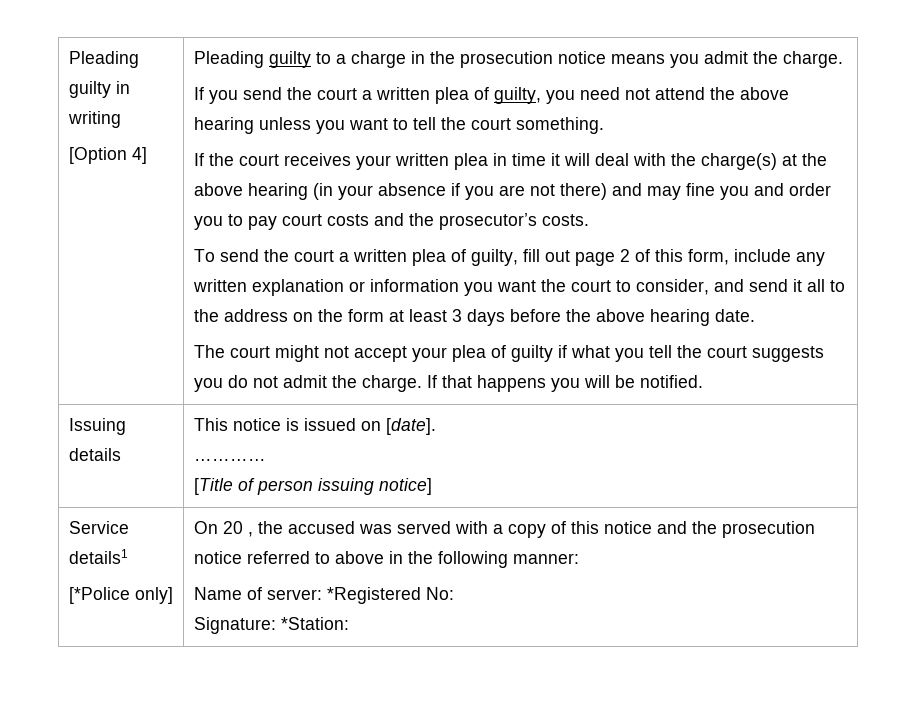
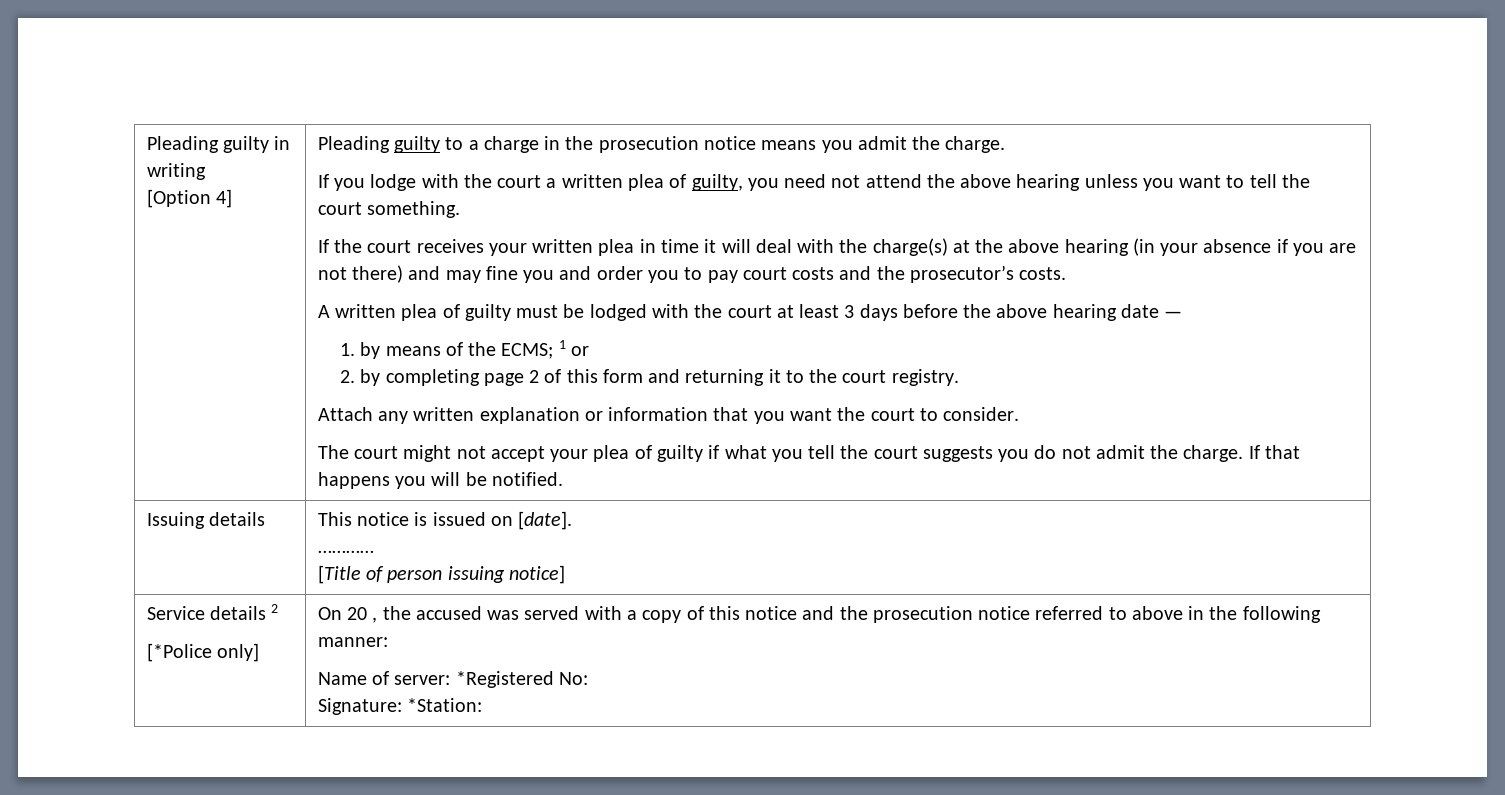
[242,87,282,100] send -> [370,174,459,191] lodge with
[193,249,825,266] [192,279,845,296] [193,309,384,322] To send the court a written plea of guilty, fill out page 2 of this form, include any written explanation or information you want the court to consider, and send it all to the address on the form -> [317,304,772,321] A written plea of guilty must be lodged with the court
[714,309,755,322] date. -> [1120,304,1183,318] [340,340,589,359] [340,369,959,386] [317,407,1020,424] date — // 1. by means of the ECMS; 1 or // 2. by completing page 2 of this form and returning it to the court registry. // Attach any written explanation or information that you want the court to consider.
[68,549,128,564] details1 -> [210,604,279,620] details 2

